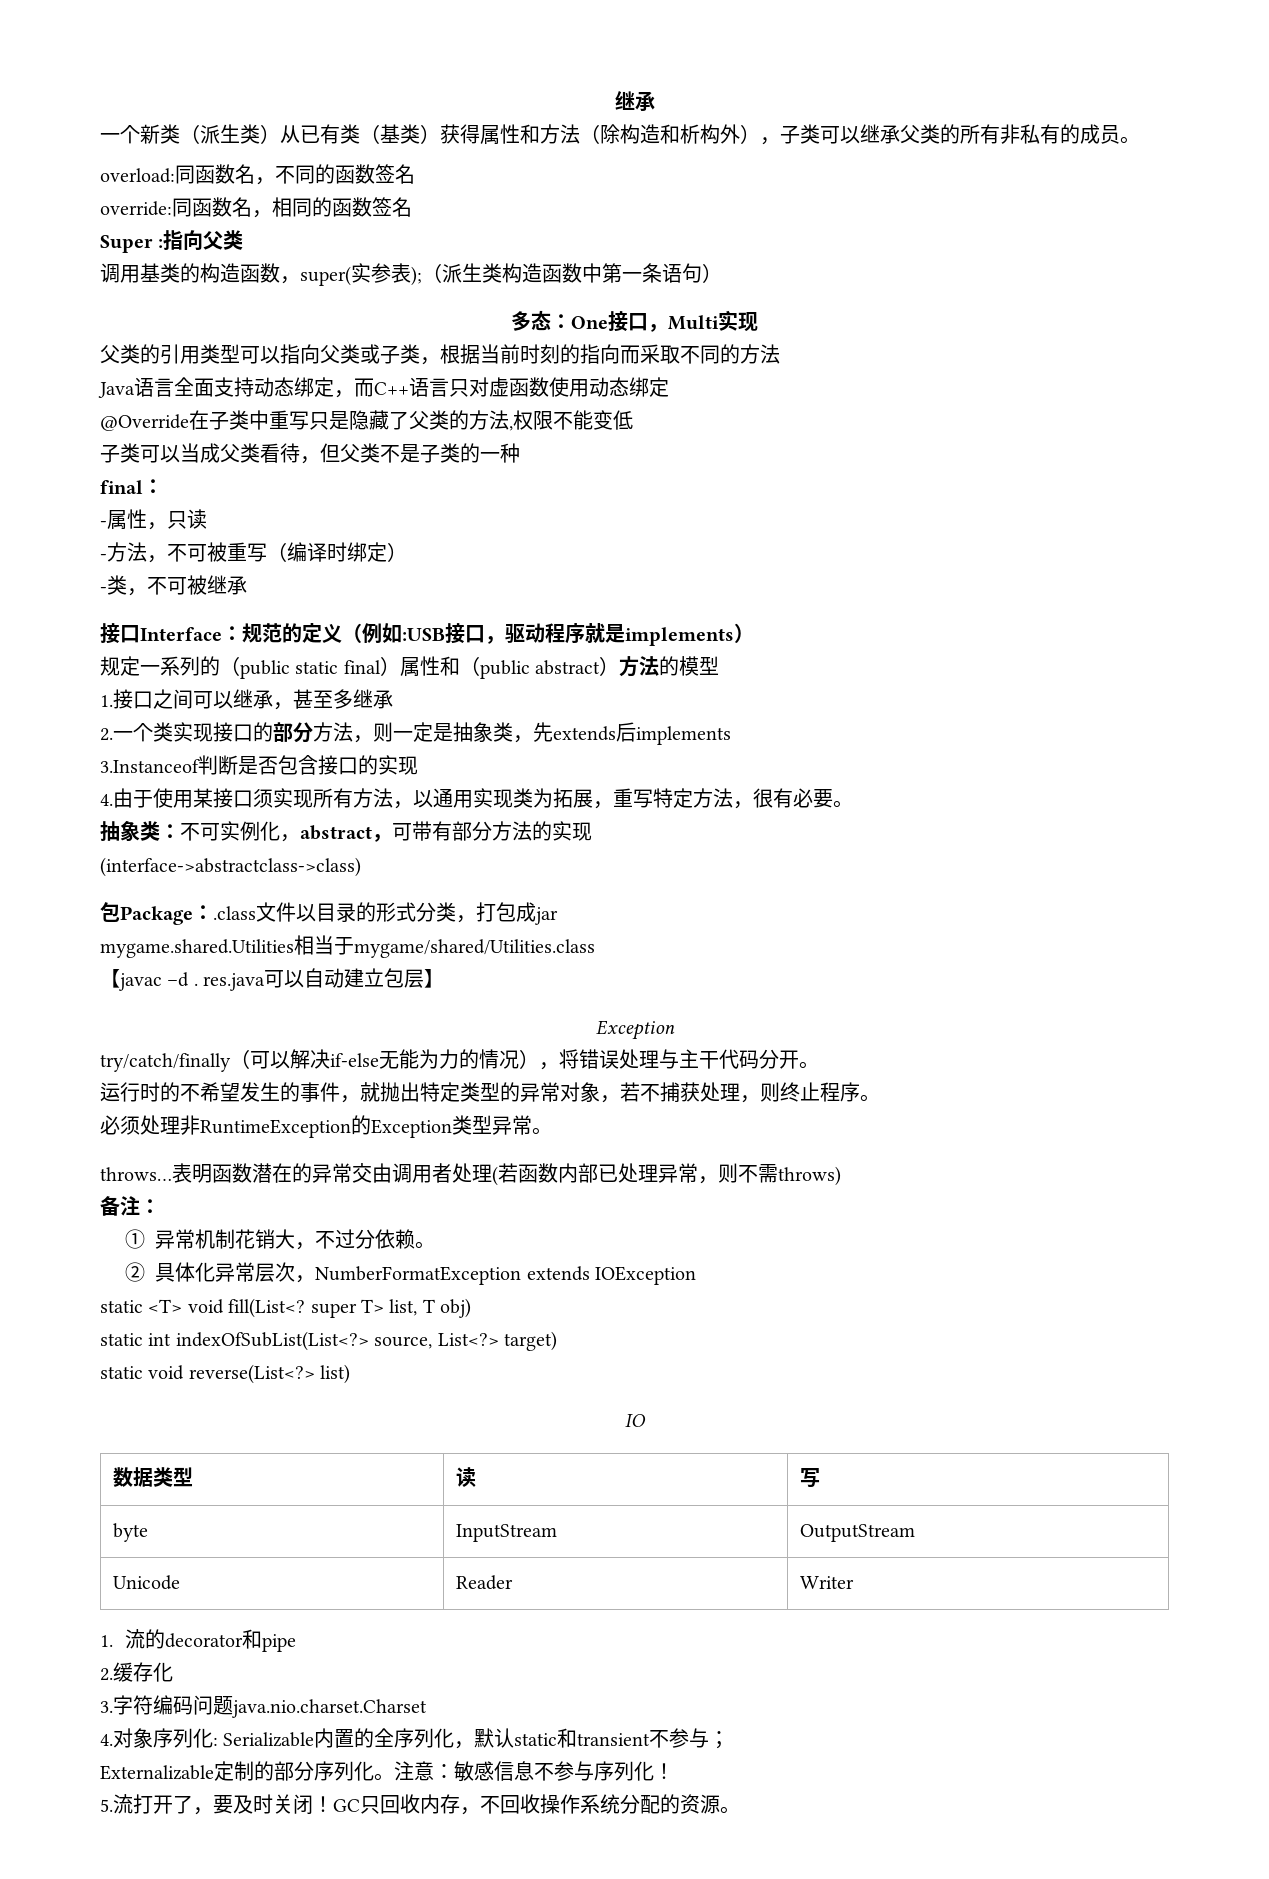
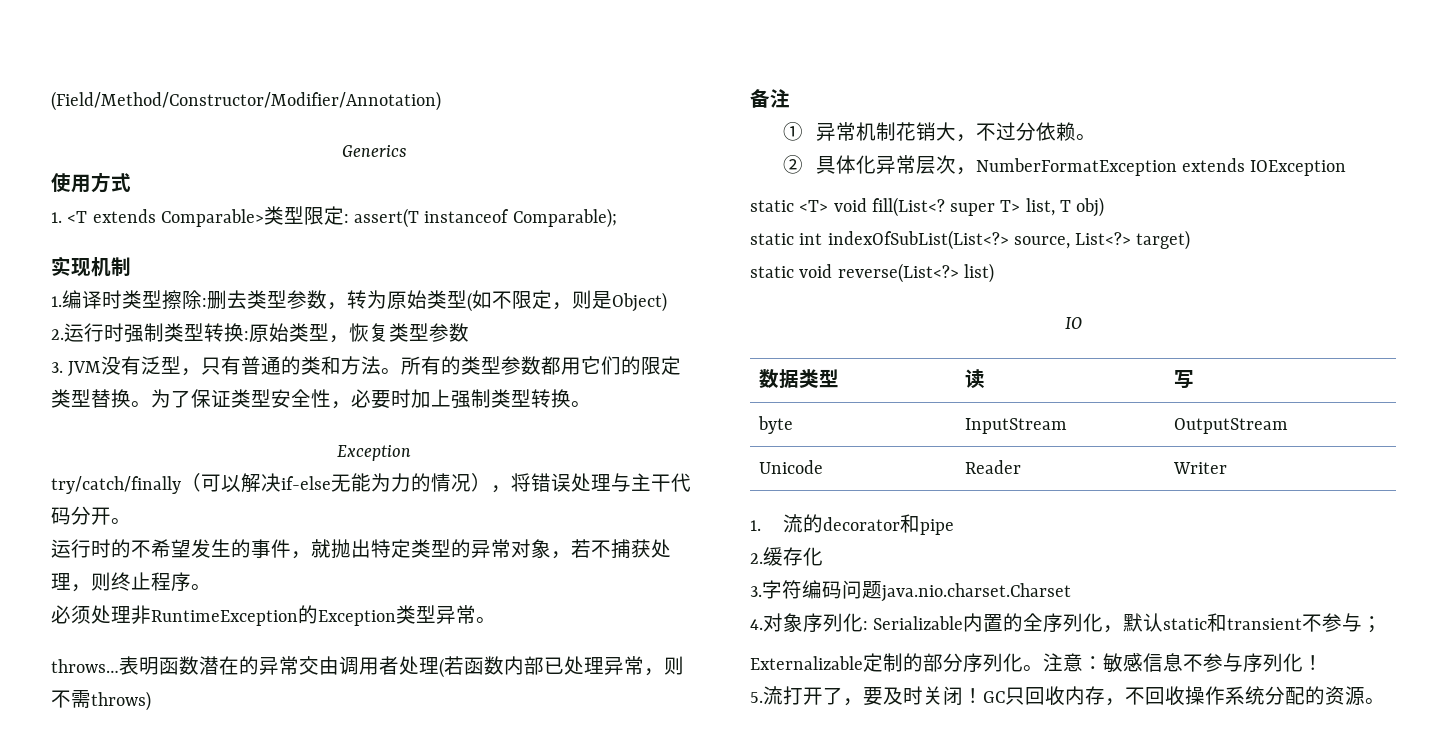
[614,90,655,111] [100,124,1140,145] [100,164,415,185] [100,197,412,218] [100,230,244,253] [100,263,722,286] [511,310,758,332] [100,344,780,365] [98,377,669,398] [100,410,633,431] [100,443,520,464] [100,479,163,494] [100,509,207,530] [100,542,407,563] [100,575,247,596] [100,623,754,646] [100,656,720,679] [100,689,393,710] [100,722,731,745] [100,755,418,775] [100,788,853,809] [100,820,592,842] [100,857,361,877] [100,902,558,925] [100,935,595,958] [100,968,445,991] 继承 // 一个新类（派生类）从已有类（基类）获得属性和方法（除构造和析构外），子类可以继承父类的所有非私有的成员。 // overload:同函数名，不同的函数签名 // override:同函数名，相同的函数签名 // Super :指向父类 // 调用基类的构造函数，super(实参表);（派生类构造函数中第一条语句） // 多态：One接口，Multi实现 // 父类的引用类型可以指向父类或子类，根据当前时刻的指向而采取不同的方法 // Java语言全面支持动态绑定，而C++语言只对虚函数使用动态绑定 // @Override在子类中重写只是隐藏了父类的方法,权限不能变低 // 子类可以当成父类看待，但父类不是子类的一种 // final： // -属性，只读 // -方法，不可被重写（编译时绑定） // -类，不可被继承 // 接口Interface：规范的定义（例如:USB接口，驱动程序就是implements） // 规定一系列的（public static final）属性和（public abstract）方法的模型 // 1.接口之间可以继承，甚至多继承 // 2.一个类实现接口的部分方法，则一定是抽象类，先extends后implements // 3.Instanceof判断是否包含接口的实现 // 4.由于使用某接口须实现所有方法，以通用实现类为拓展，重写特定方法，很有必要。 // 抽象类：不可实例化，abstract，可带有部分方法的实现 // (interface->abstractclass->class) // 包Package：.class文件以目录的形式分类，打包成jar // mygame.shared.Utilities相当于mygame/shared/Utilities.class // 【javac –d . res.java可以自动建立包层】 -> [51,91,441,111] [341,145,407,157] [51,172,131,193] [51,206,617,228] [51,256,131,277] [51,290,667,312] [51,323,469,343] [51,356,682,376] [51,389,591,409] (Field/Method/Constructor/Modifier/Annotation) // Generics // 使用方式 // 1. <T extends Comparable>类型限定: assert(T instanceof Comparable); // 实现机制 // 1.编译时类型擦除:删去类型参数，转为原始类型(如不限定，则是Object) // 2.运行时强制类型转换:原始类型，恢复类型参数 // 3. JVM没有泛型，只有普通的类和方法。所有的类型参数都用它们的限定类型替换。为了保证类型安全性，必要时加上强制类型转换。
[140,1199,160,1214] ： -> (790, 98) none

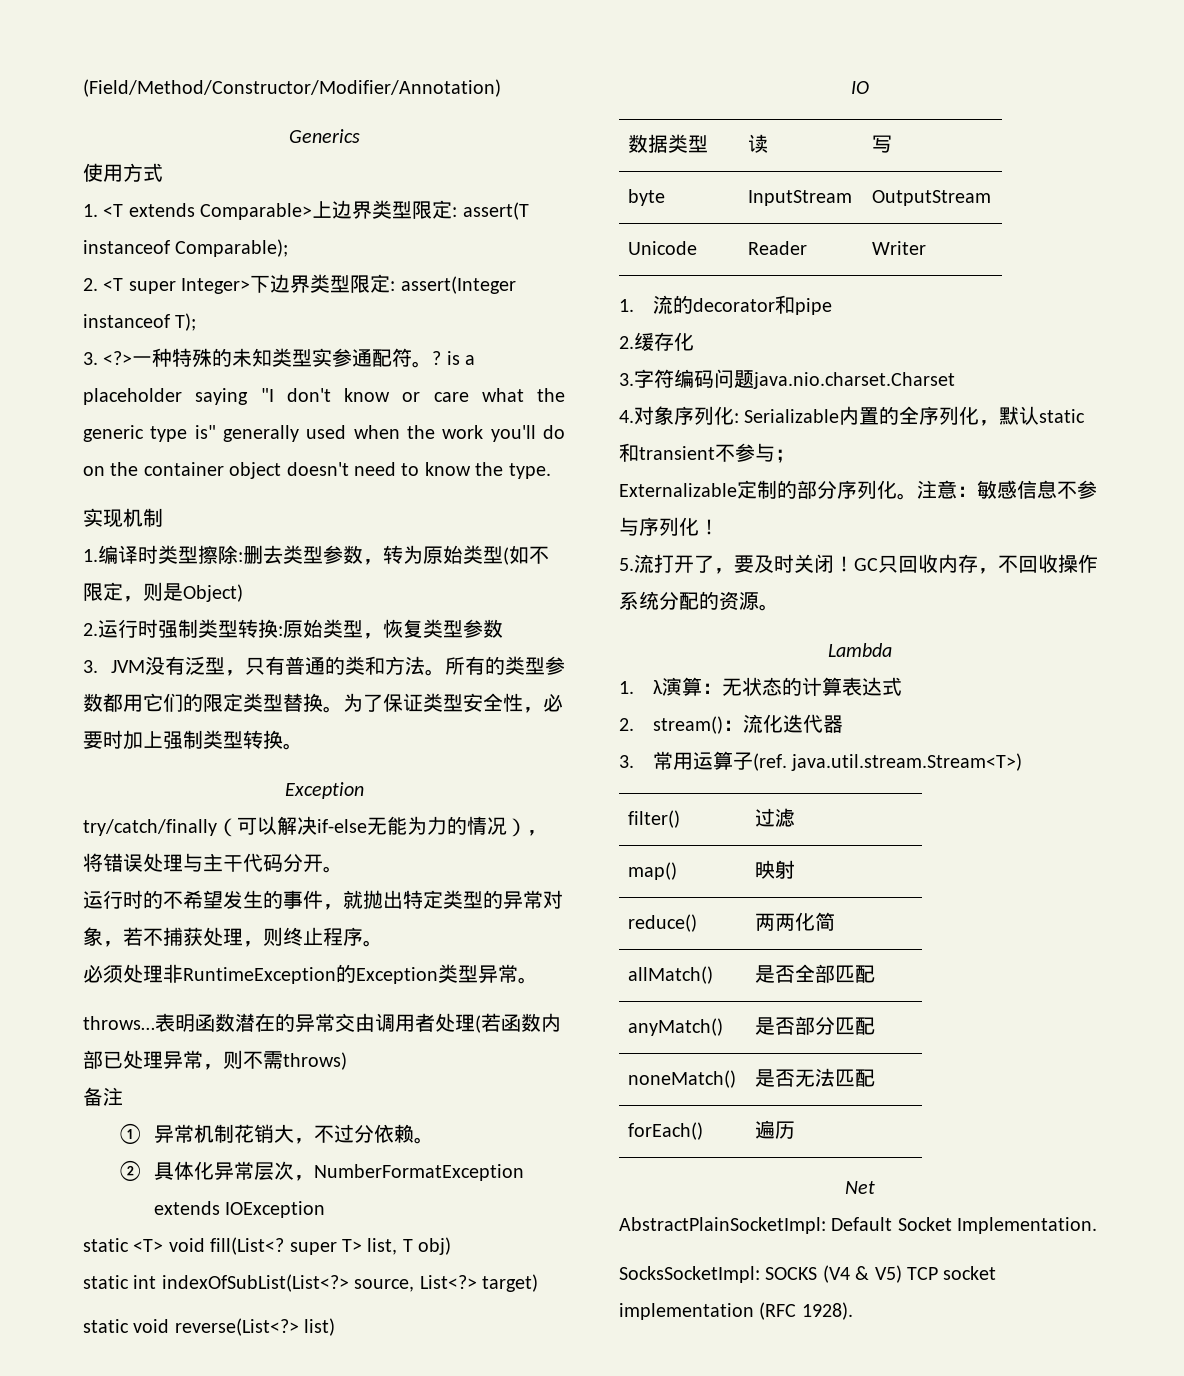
(264, 218) none -> [312,200,373,219] 上边界
(617, 218) none -> [83,274,516,294] [83,313,197,331] [83,348,476,368] [83,388,565,405] [83,425,565,442] [83,462,551,479] // 2. <T super Integer>下边界类型限定: assert(Integer instanceof T); // 3. <?>一种特殊的未知类型实参通配符。? is a placeholder saying "I don't know or care what the generic type is" generally used when the work you'll do on the container object doesn't need to know the type.
(1385, 701) none -> [828,643,892,657] [619,677,902,696] [619,714,843,734] [619,751,1023,771] [628,810,681,828] [755,808,796,827] [628,862,678,880] [755,860,796,879] [628,914,698,932] [755,912,836,931] [628,966,714,984] [755,964,876,983] [628,1018,724,1036] [755,1016,876,1035] [628,1070,737,1088] [755,1068,876,1087] [628,1122,704,1140] [755,1120,796,1139] [845,1181,875,1194] [619,1217,1098,1234] [619,1265,997,1283] [619,1302,853,1320] // Lambda // 1. λ演算：无状态的计算表达式 // 2. stream()：流化迭代器 // 3.常用运算子(ref. java.util.stream.Stream<T>) // filter() | 过滤 // map() | 映射 // reduce() | 两两化简 // allMatch() | 是否全部匹配 // anyMatch() | 是否部分匹配 // noneMatch() | 是否无法匹配 // forEach() | 遍历 // Net // AbstractPlainSocketImpl: Default Socket Implementation. // SocksSocketImpl: SOCKS (V4 & V5) TCP socket implementation (RFC 1928).

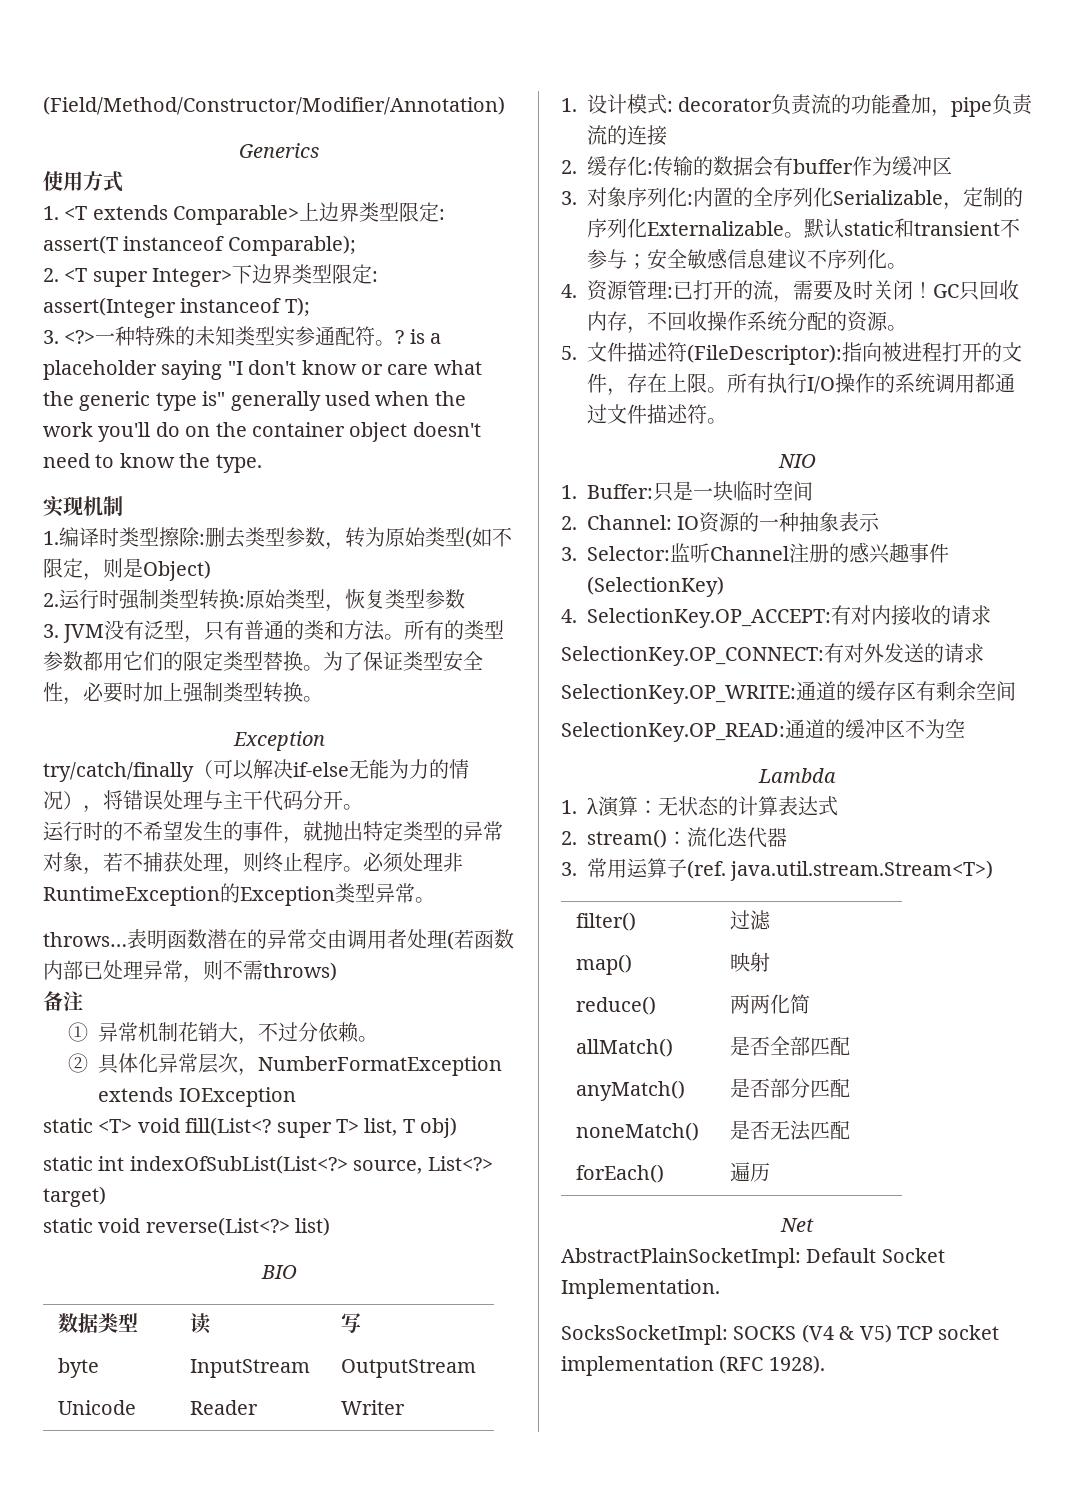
(383, 943) // -> (363, 869) none
[851,81,869,94] IO -> [260,1265,297,1279] BIO
[652,295,832,315] [619,332,694,351] [619,369,955,389] [619,410,634,423] 流的decorator和pipe // 2.缓存化 // 3.字符编码问题java.nio.charset.Charset // 4. -> [587,94,1034,117] [587,125,667,146] [561,156,952,177] [561,191,577,205] 设计模式: decorator负责流的功能叠加，pipe负责流的连接 // 2.缓存化:传输的数据会有buffer作为缓冲区 // 3.
[744,409,840,423] Serializable -> (693, 199) none
[979,420,1000,426] ， -> [833,187,1023,210] [587,218,804,238] Serializable，定制的序列化Externalizable。
[619,480,1097,500] [619,517,719,536] [619,554,734,574] // Externalizable定制的部分序列化。注意：敏感信息不参与序列化！ // 5.流打开了， -> [647,248,907,270] [561,280,813,303] 安全敏感信息建议不序列化。 // 4.资源管理:已打开的流，需
(779, 607) none -> [561,342,1022,365] [587,373,1015,396] [587,404,727,424] [777,454,816,468] [561,481,813,502] [561,512,881,533] [561,542,949,564] [587,576,724,597] [561,605,991,628] [561,643,984,666] [561,681,1016,704] [561,719,965,742] // 5.文件描述符(FileDescriptor):指向被进程打开的文件，存在上限。所有执行I/O操作的系统调用都通过文件描述符。 // NIO // 1. Buffer:只是一块临时空间 // 2. Channel: IO资源的一种抽象表示 // 3. Selector:监听Channel注册的感兴趣事件(SelectionKey) // 4. SelectionKey.OP_ACCEPT:有对内接收的请求 // SelectionKey.OP_CONNECT:有对外发送的请求 // SelectionKey.OP_WRITE:通道的缓存区有剩余空间 // SelectionKey.OP_READ:通道的缓冲区不为空

